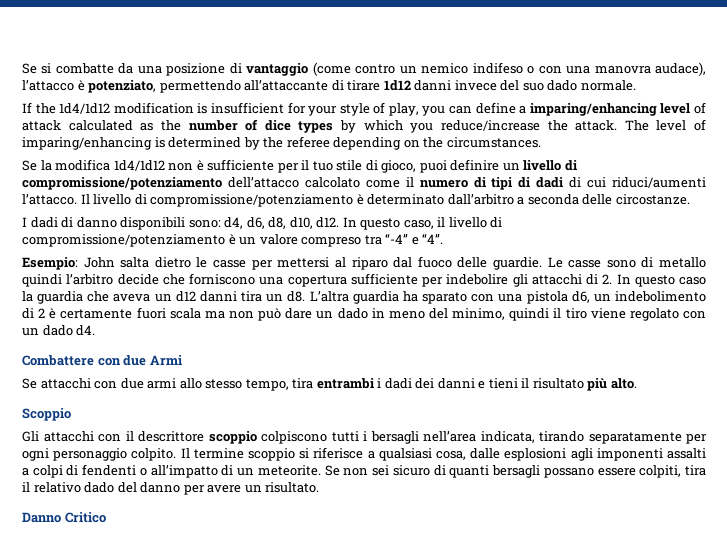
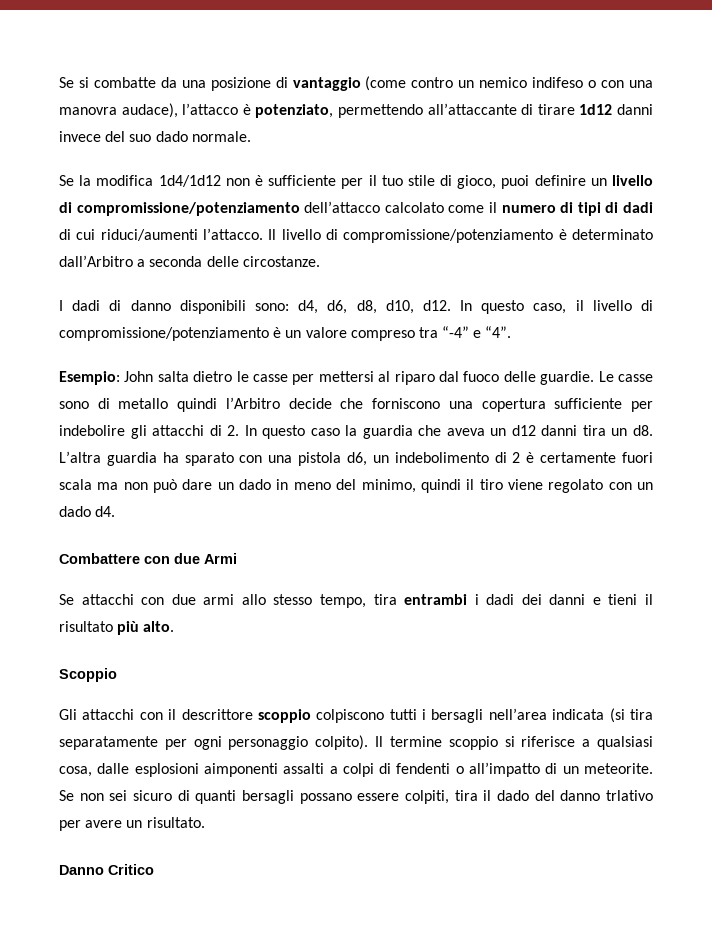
[22,102,706,116] [22,119,706,133] [22,136,541,150] // If the 1d4/1d12 modification is insufficient for your style of play, you can define a imparing/enhancing level of attack calculated as the number of dice types by which you reduce/increase the attack. The level of imparing/enhancing is determined by the referee depending on the circumstances. -> (251, 136) none
[447,194,514,205] dall’arbitro -> [59,255,133,267] dall’Arbitro
[66,274,114,285] l’arbitro -> [225,397,280,409] l’Arbitro
[480,431,584,443] indicata, tirando -> [552,708,653,723] indicata (si tira
[131,448,177,461] colpito. -> [315,735,369,750] colpito).
[570,448,663,461] agli imponenti -> [203,763,278,777] aimponenti
[33,482,81,493] relativo -> (492, 795) none
(181, 487) none -> [606,790,654,801] trlativo

